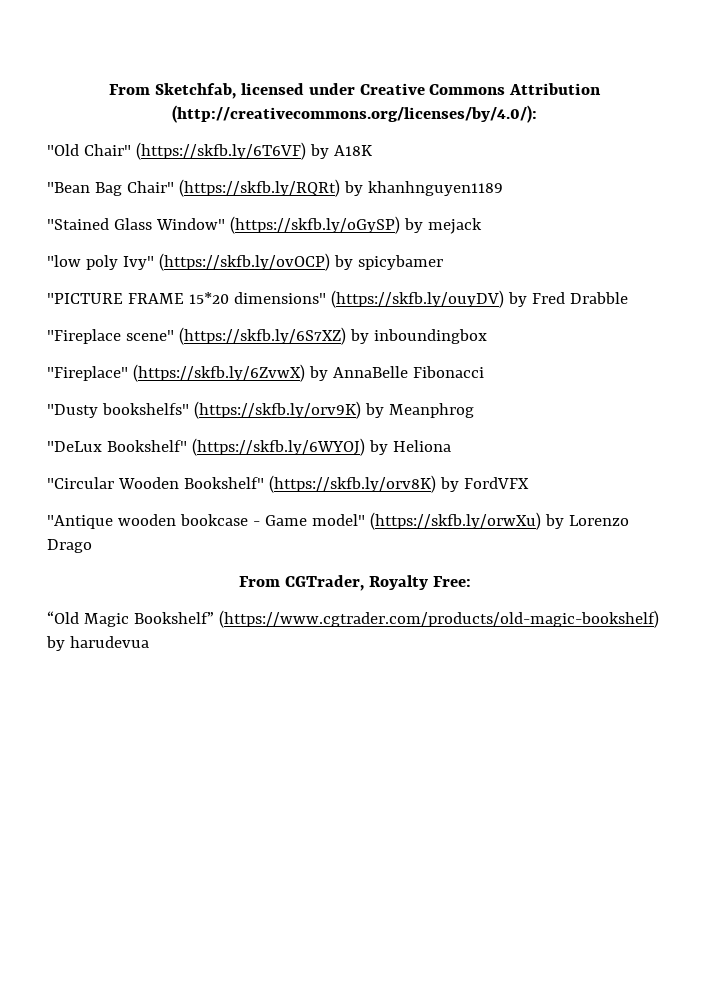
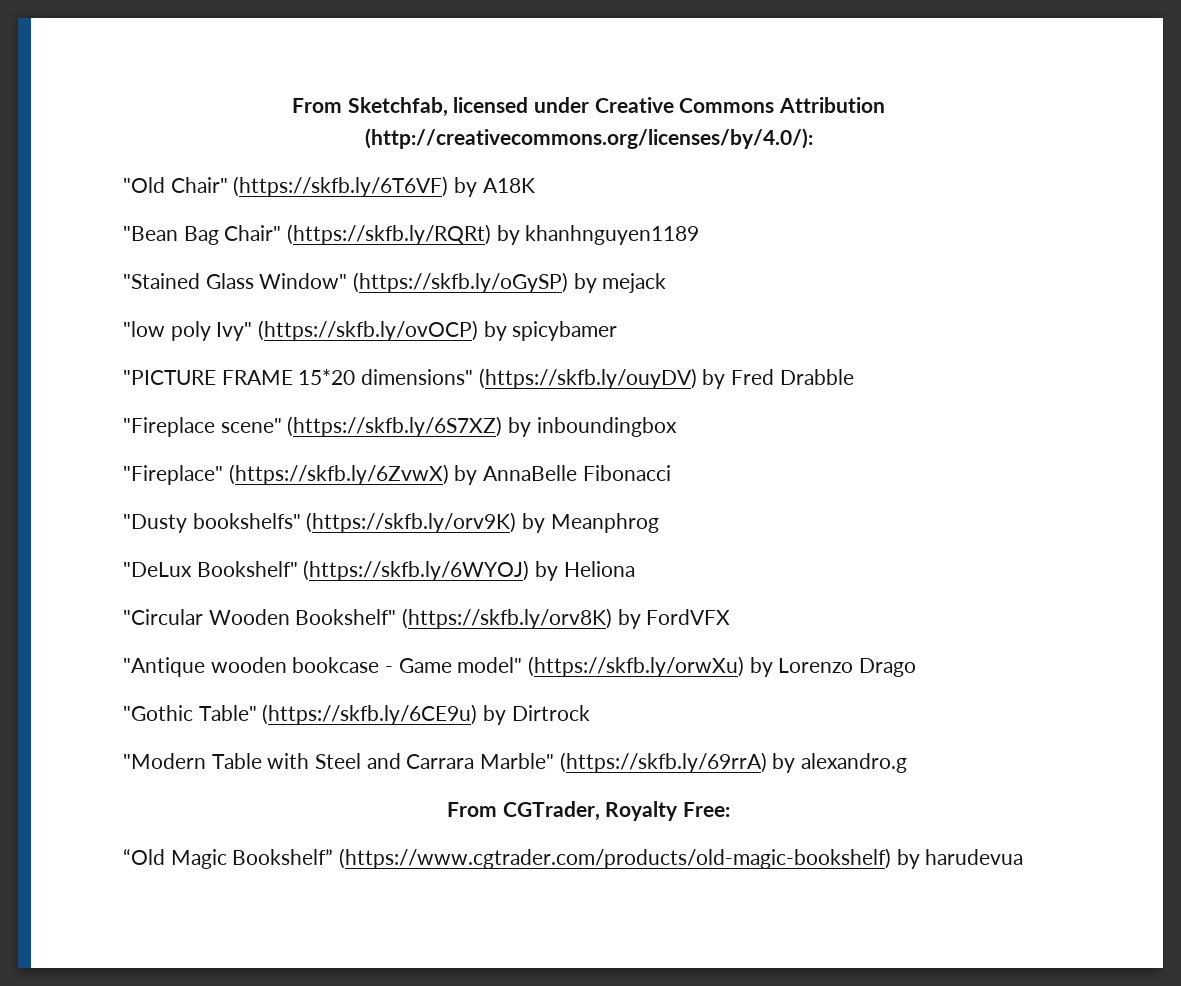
(92, 546) none -> [123,704,590,725] [123,752,908,773] // "Gothic Table" (https://skfb.ly/6CE9u) by Dirtrock // "Modern Table with Steel and Carrara Marble" (https://skfb.ly/69rrA) by alexandro.g

